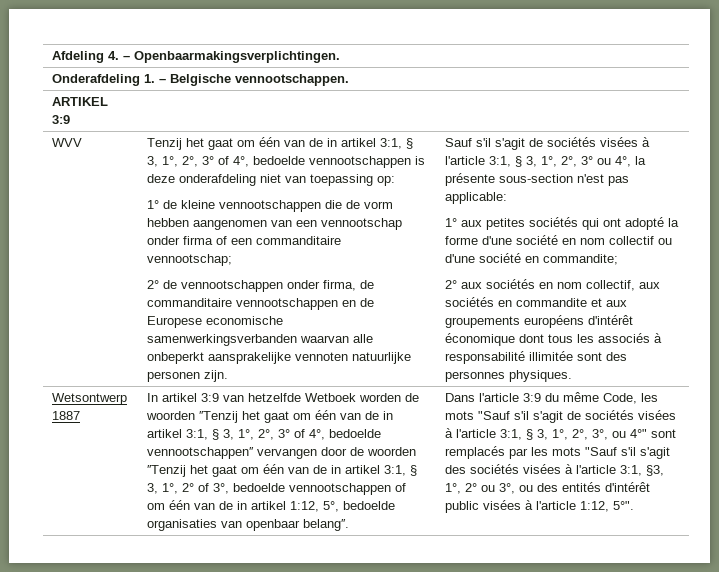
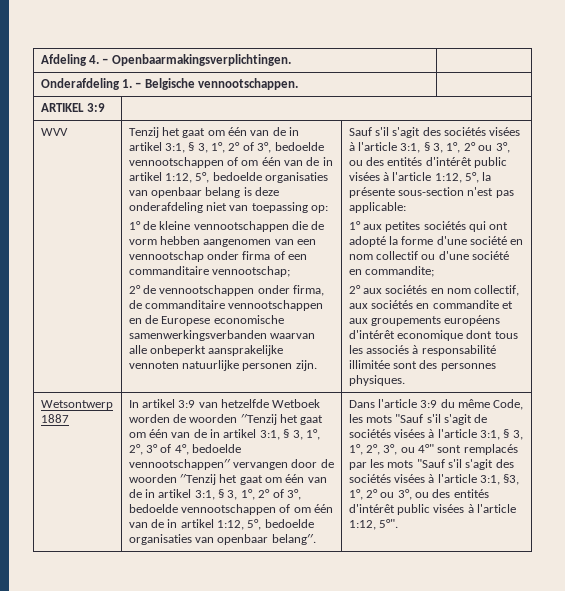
[182,156,412,168] 2°, 3° of 4°, bedoelde vennootschappen -> [228,142,324,153] [128,157,333,168] [128,172,329,183] [128,187,241,198] 2° of 3°, bedoelde vennootschappen of om één van de in artikel 1:12, 5°, bedoelde organisaties van openbaar belang
[529,137,651,147] [445,156,632,167] de sociétés visées à l'article 3:1, § 3, 1°, 2°, 3° ou 4°, -> [422,127,521,136] [348,142,510,153] [348,157,508,168] [348,172,480,183] des sociétés visées à l'article 3:1, § 3, 1°, 2° ou 3°, ou des entités d'intérêt public visées à l'article 1:12, 5°,
[445,333,516,346] économique -> [396,330,463,341] economique

